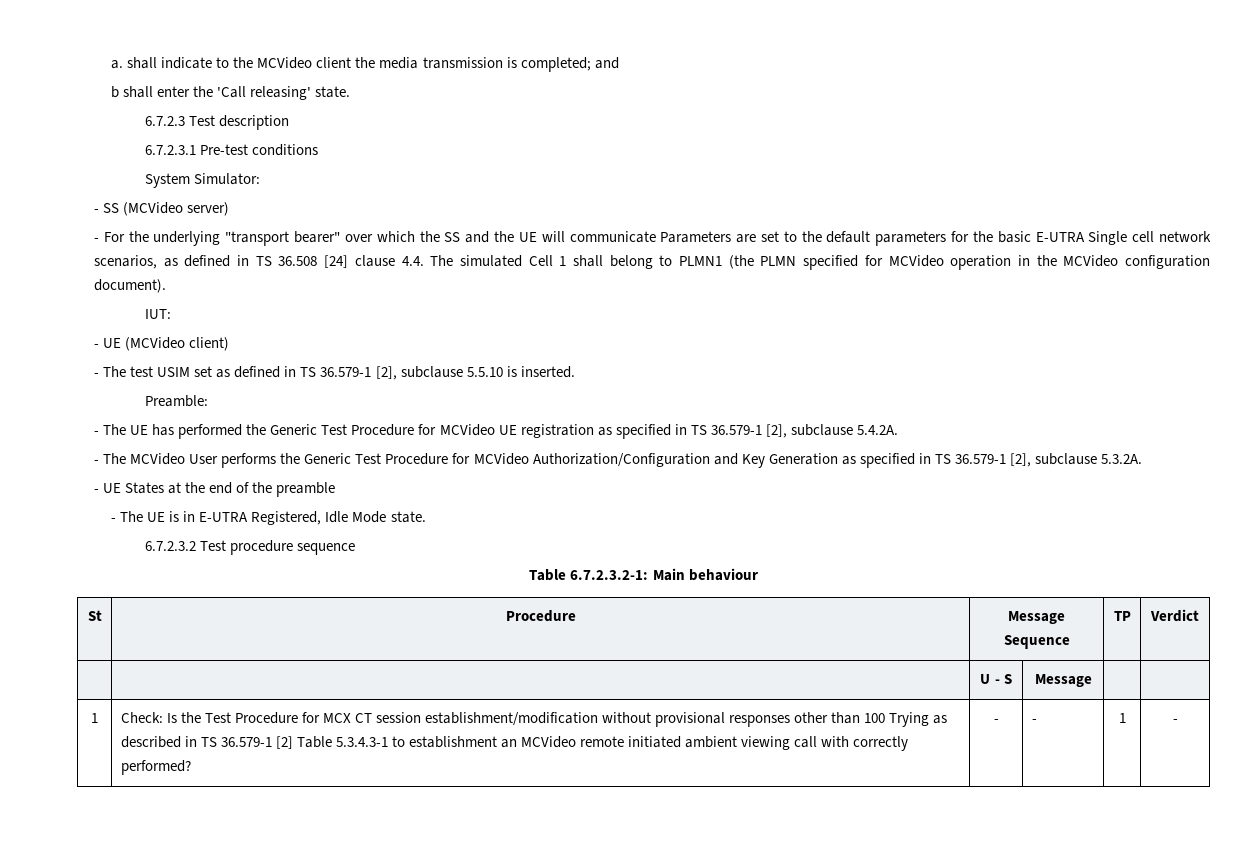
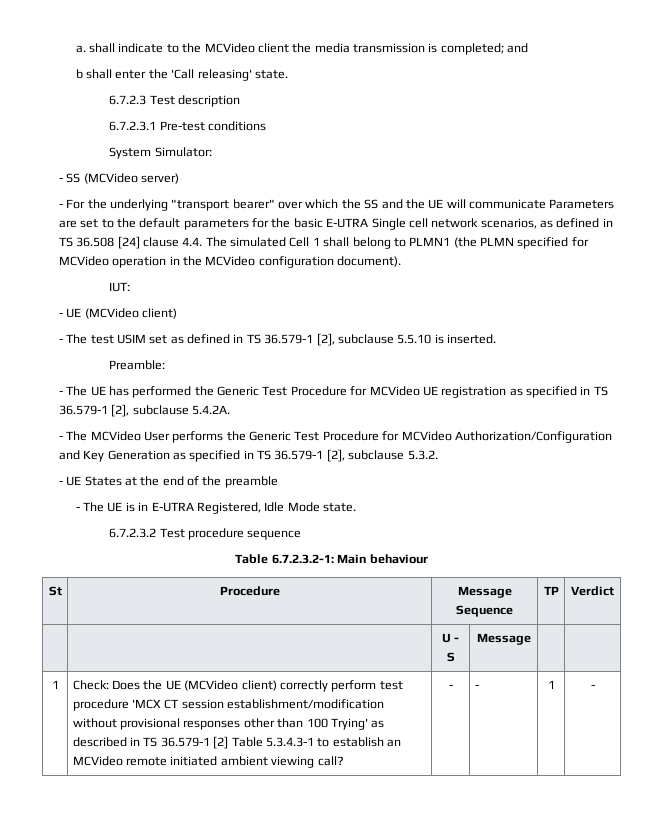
[1101,454,1143,464] 5.3.2A. -> [407,450,438,460] 5.3.2.
[166,712,351,724] Is the Test Procedure for MCX -> [112,680,403,692] [72,699,162,711] Does the UE (MCVideo client) correctly perform test procedure 'MCX
[889,712,930,727] Trying -> [330,718,368,730] Trying'
[408,736,497,748] establishment -> [332,737,384,747] establish
[794,736,909,751] [120,760,191,775] call with correctly performed? -> [317,756,344,766] call?

